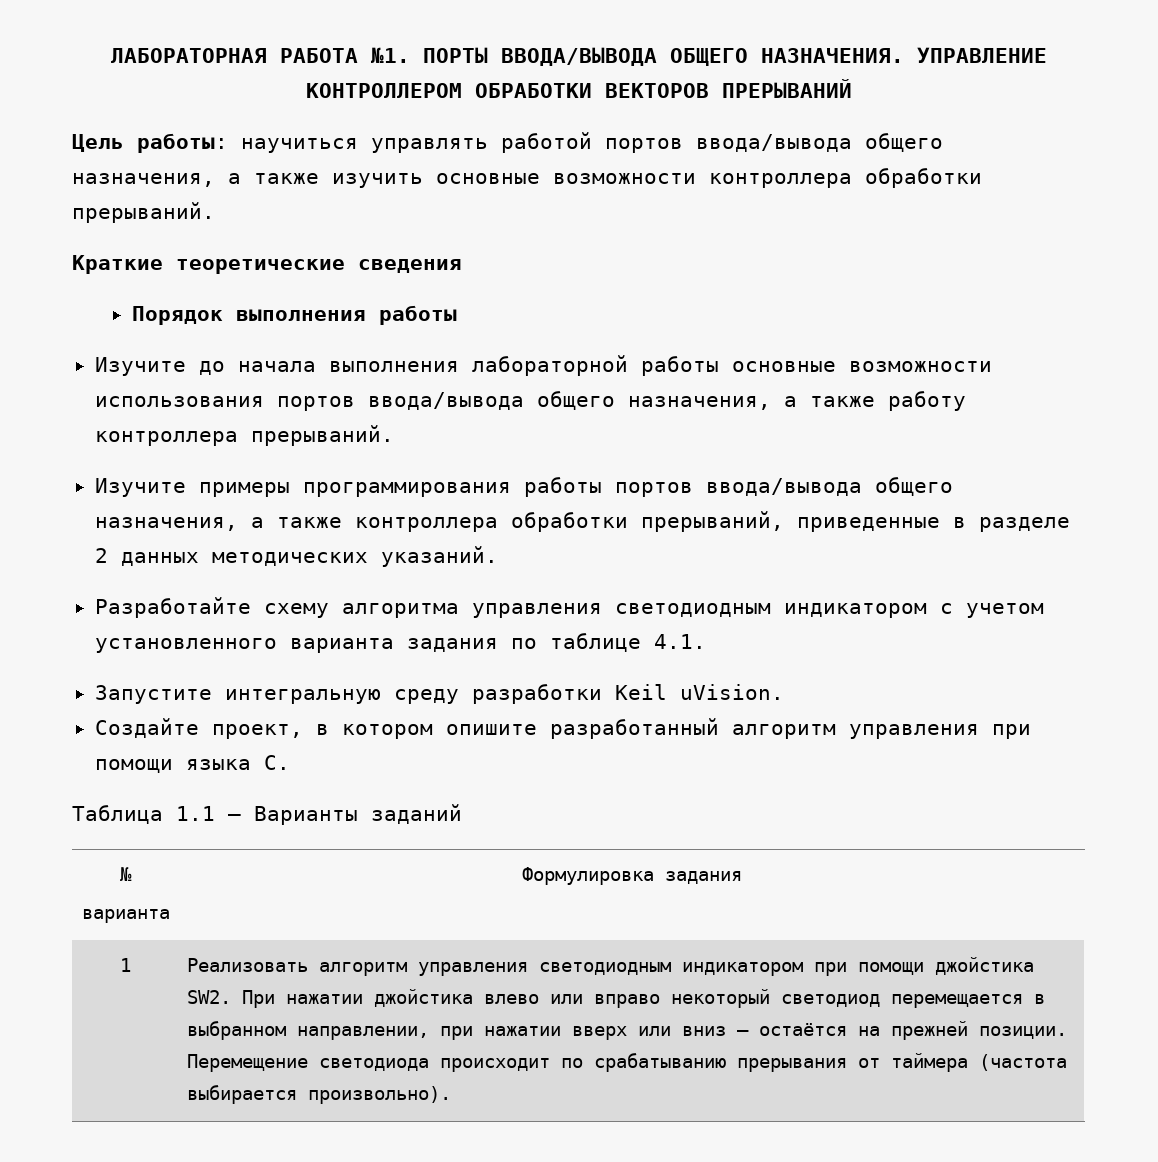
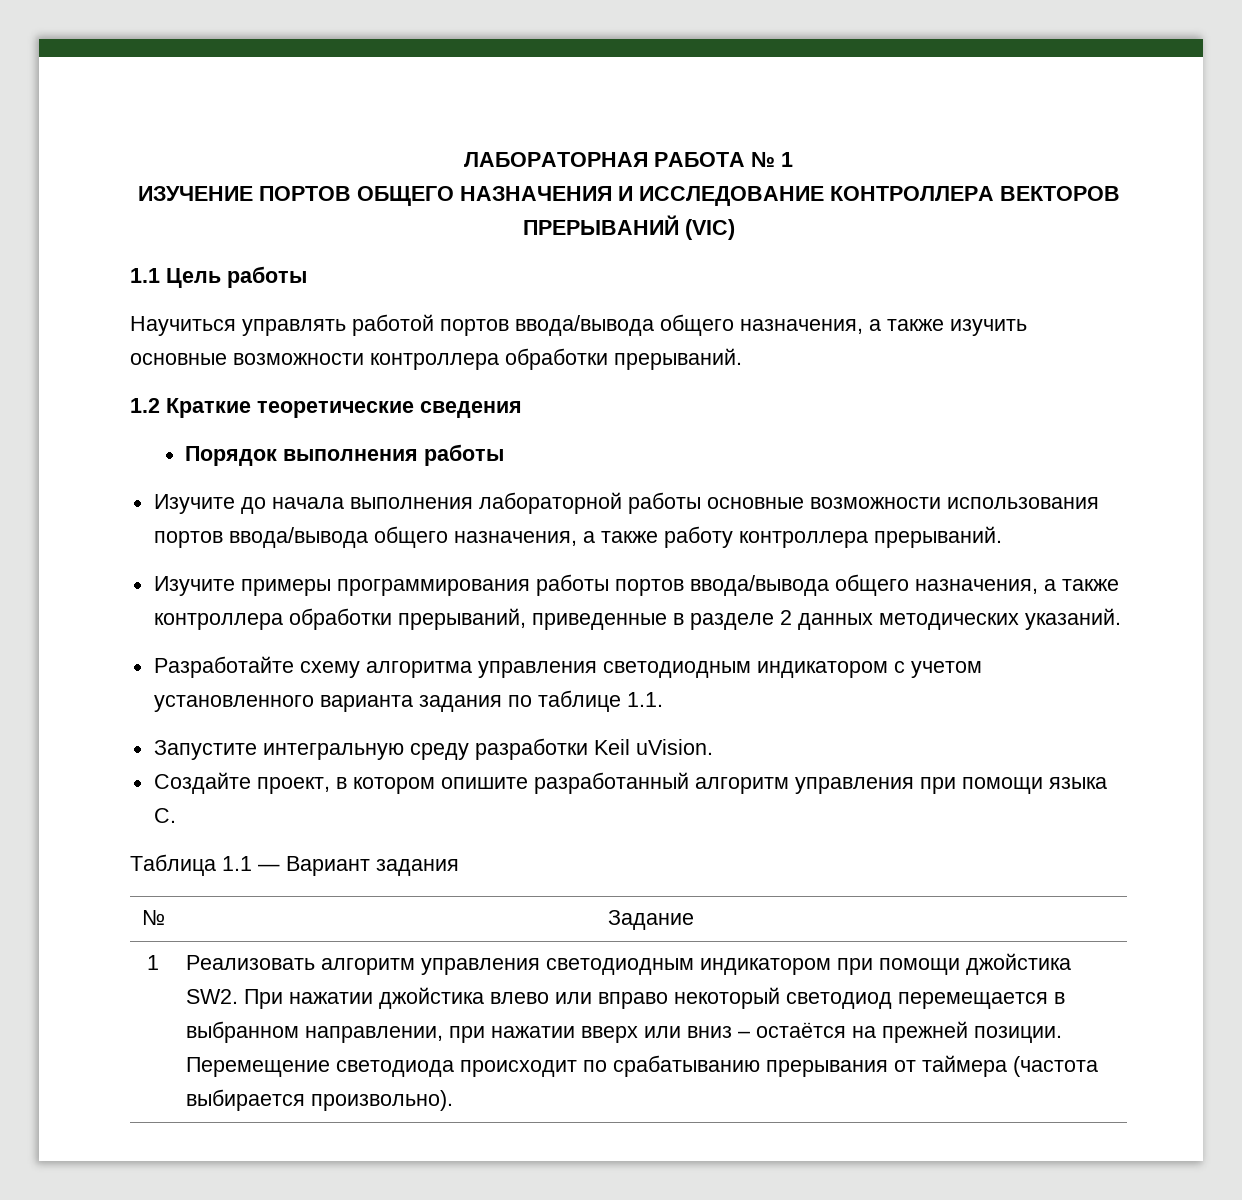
[371,47,1047,66] [306,79,852,98] [72,133,358,153] №1. ПОРТЫ ВВОДА/ВЫВОДА ОБЩЕГО НАЗНАЧЕНИЯ. УПРАВЛЕНИЕ КОНТРОЛЛЕРОМ ОБРАБОТКИ ВЕКТОРОВ ПРЕРЫВАНИЙ // Цель работы: научиться -> [751,152,793,167] [137,186,1120,206] [522,215,735,240] [130,266,307,288] [130,316,236,336] № 1 // ИЗУЧЕНИЕ ПОРТОВ ОБЩЕГО НАЗНАЧЕНИЯ И ИССЛЕДОВАНИЕ КОНТРОЛЛЕРА ВЕКТОРОВ ПРЕРЫВАНИЙ (VIC) // 1.1 Цель работы // Научиться
(215, 212) none -> [130,398,160,413] 1.2
[653,634,706,649] 4.1. -> [626,692,663,707] 1.1.
[228,804,462,825] [120,867,132,881] [81,909,170,923] [521,867,742,885] – Варианты заданий // № // варианта | Формулировка задания -> [258,856,459,876] [141,910,165,925] [608,910,694,930] — Вариант задания // № | Задание

